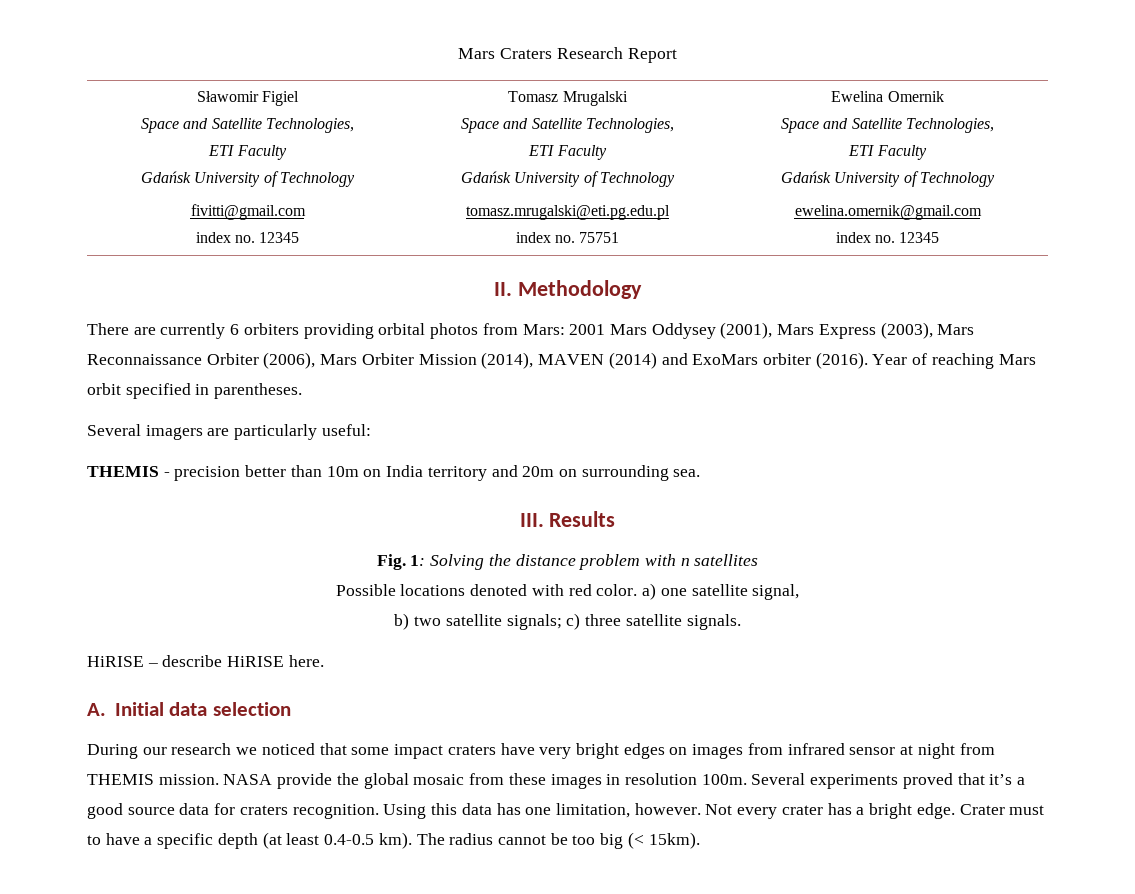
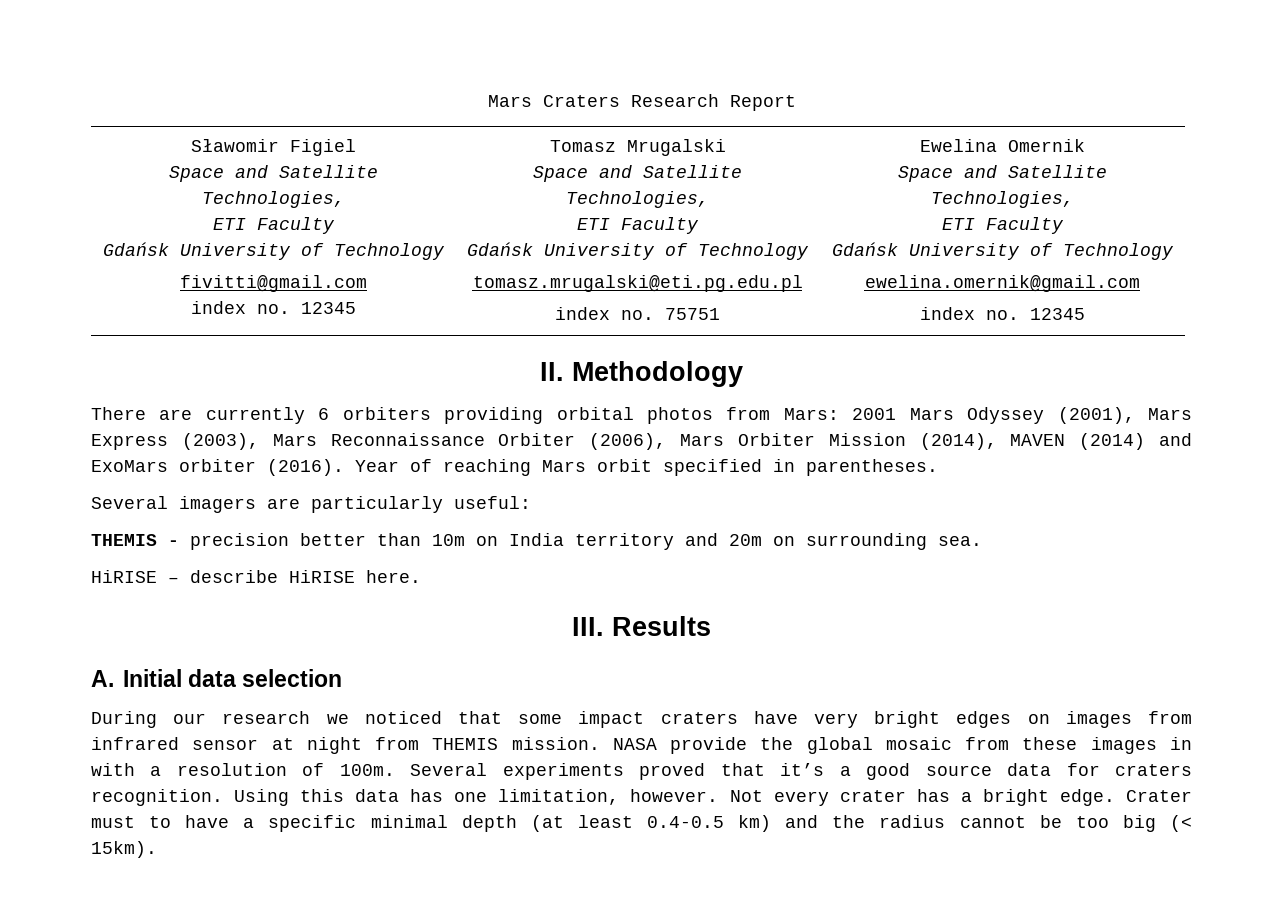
[651,323,716,339] Oddysey -> [967,407,1045,424] Odyssey
[519,511,616,527] [376,554,759,570] [335,583,800,600] [394,613,741,630] // III. Results // Fig. 1: Solving the distance problem with n satellites // Possible locations denoted with red color. a) one satellite signal, // b) two satellite signals; c) three satellite signals. -> (982, 541) none
(324, 661) none -> [572,616,711,636] // III. Results
[624,773,697,785] resolution -> [91,763,325,776] with a resolution of
(214, 841) none -> [370,815,448,828] minimal
[378,832,445,849] km). The -> [738,815,866,832] km) and the

